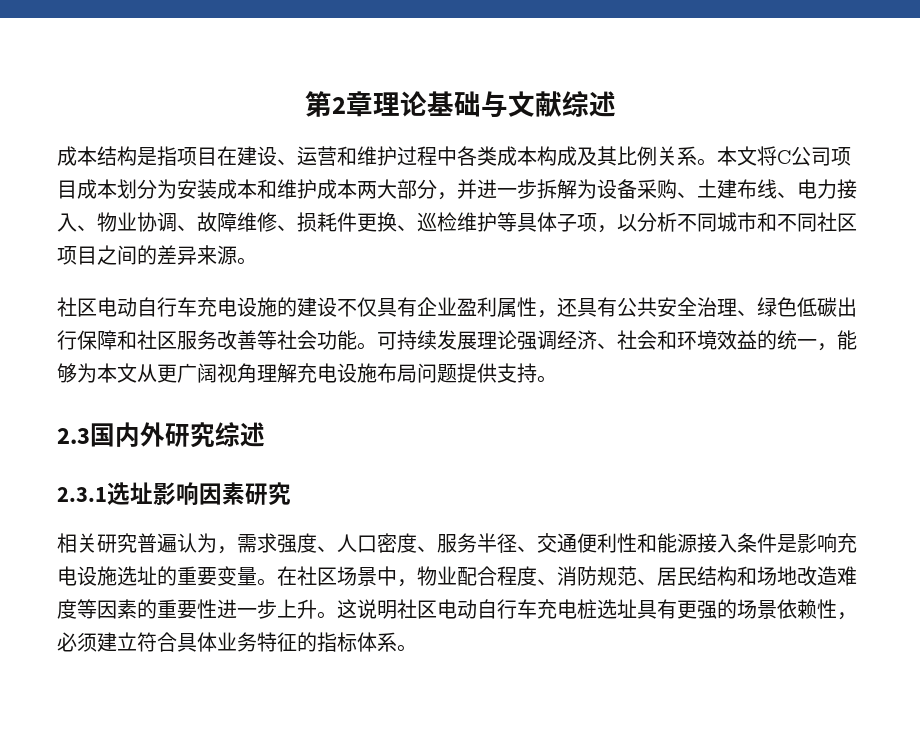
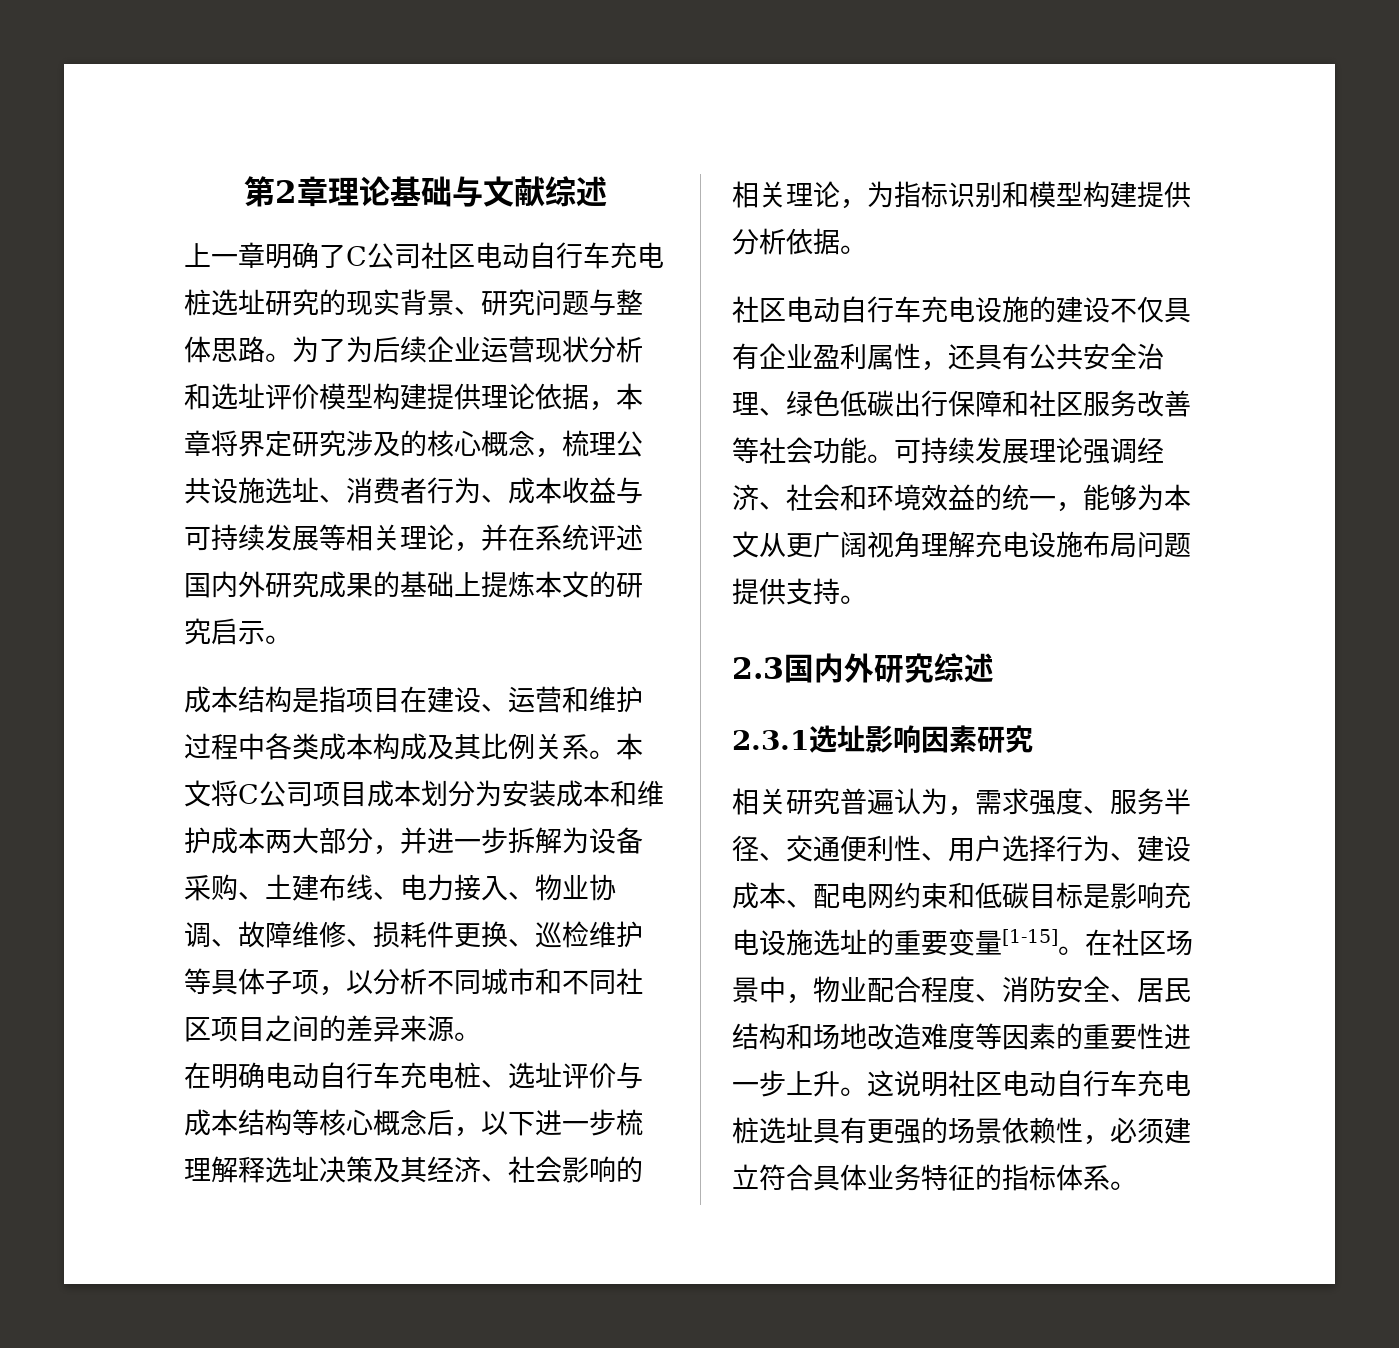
(616, 104) none -> [184,242,664,269] [184,289,643,316] [184,336,643,363] [184,383,643,411] [184,430,643,458] [184,477,643,504] [184,524,643,552] [184,571,643,598] [184,618,292,645] // 上一章明确了C公司社区电动自行车充电桩选址研究的现实背景、研究问题与整体思路。为了为后续企业运营现状分析和选址评价模型构建提供理论依据，本章将界定研究涉及的核心概念，梳理公共设施选址、消费者行为、成本收益与可持续发展等相关理论，并在系统评述国内外研究成果的基础上提炼本文的研究启示。
(257, 261) none -> [184,1062,643,1089] [184,1109,643,1137] [184,1156,643,1183] [732,181,1191,209] [732,228,867,255] // 在明确电动自行车充电桩、选址评价与成本结构等核心概念后，以下进一步梳理解释选址决策及其经济、社会影响的相关理论，为指标识别和模型构建提供分析依据。
[337,533,437,553] 人口密度、 -> (1110, 810) none
[637,533,777,553] 和能源接入条件 -> [921,835,1191,862] [732,882,1083,909] 、用户选择行为、建设成本、配电网约束和低碳目标
(257, 576) none -> [1002,929,1058,946] [1-15]
[597,566,637,586] 规范 -> [1056,976,1110,1003] 安全

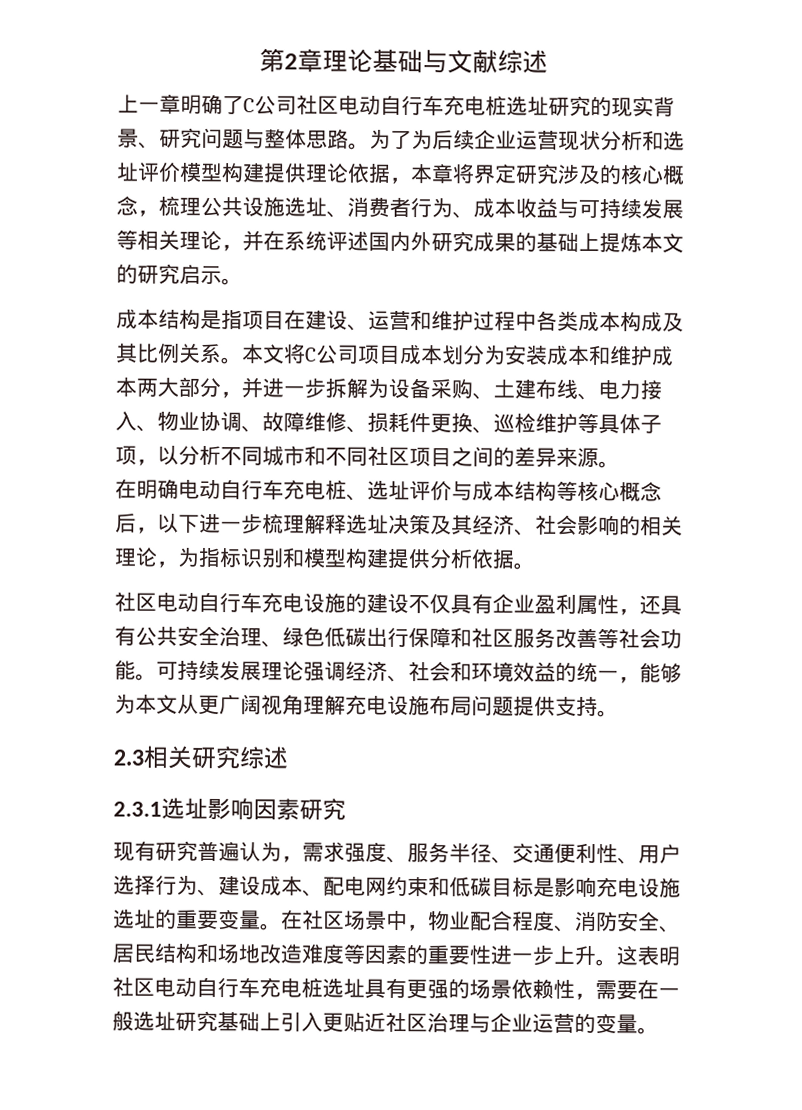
[784,653,874,683] 国内外 -> [143,745,192,769] 相关
[732,788,786,815] 相关 -> [113,840,156,862] 现有
[1002,929,1058,946] [1-15] -> (261, 920) none
[894,1070,921,1097] 说 -> [637,946,659,966] 表
[1110,1117,1191,1144] [732,1164,1110,1191] 必须建立符合具体业务特征的指标体系 -> [595,979,680,1000] [112,1010,638,1034] 需要在一般选址研究基础上引入更贴近社区治理与企业运营的变量

